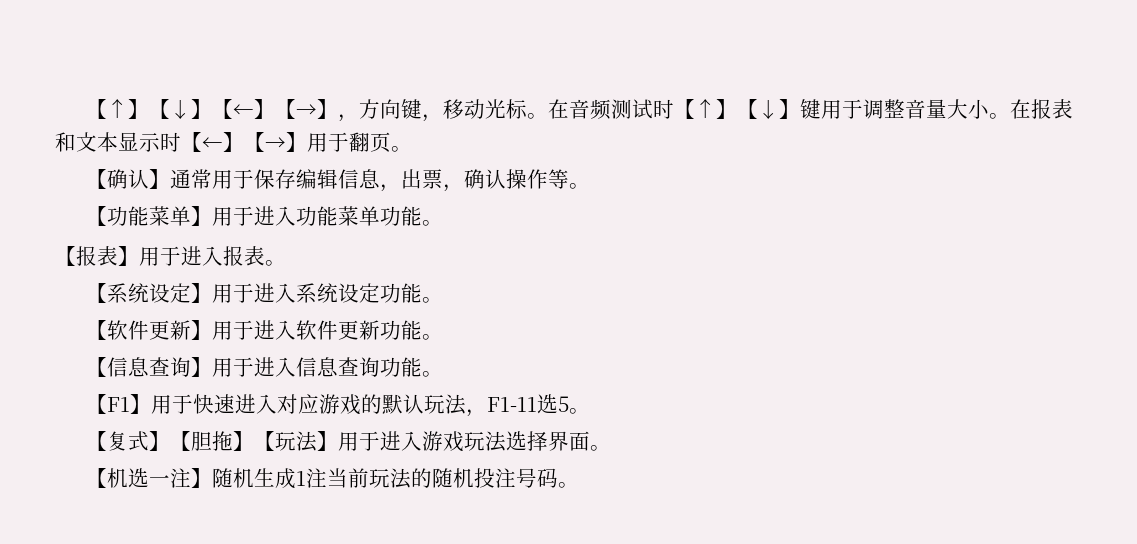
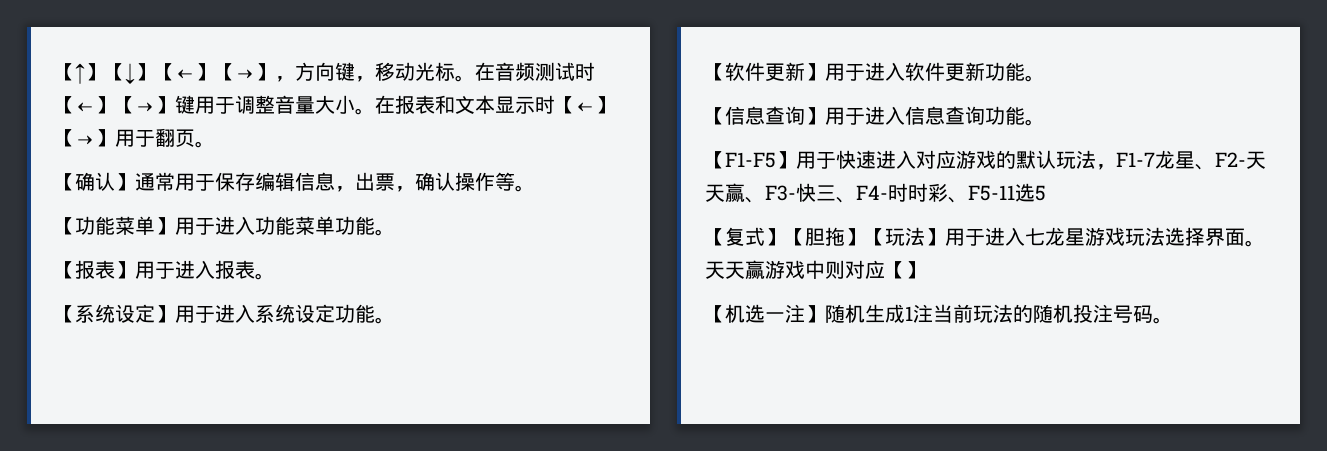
[695,99,780,119] ↑】【↓ -> [75,96,155,114] ←】【→
[107,397,131,412] F1 -> [725,152,776,168] F1-F5
[487,397,538,412] F1-11 -> [1116,150,1266,170] [705,183,1015,203] F1-7龙星、F2-天天赢、F3-快三、F4-时时彩、F5-11
[569,408,591,414] 。 -> (1046, 193) none
(423, 441) none -> [1025,227,1085,246] 七龙星
(612, 448) none -> [705,260,925,280] 天天赢游戏中则对应【】

